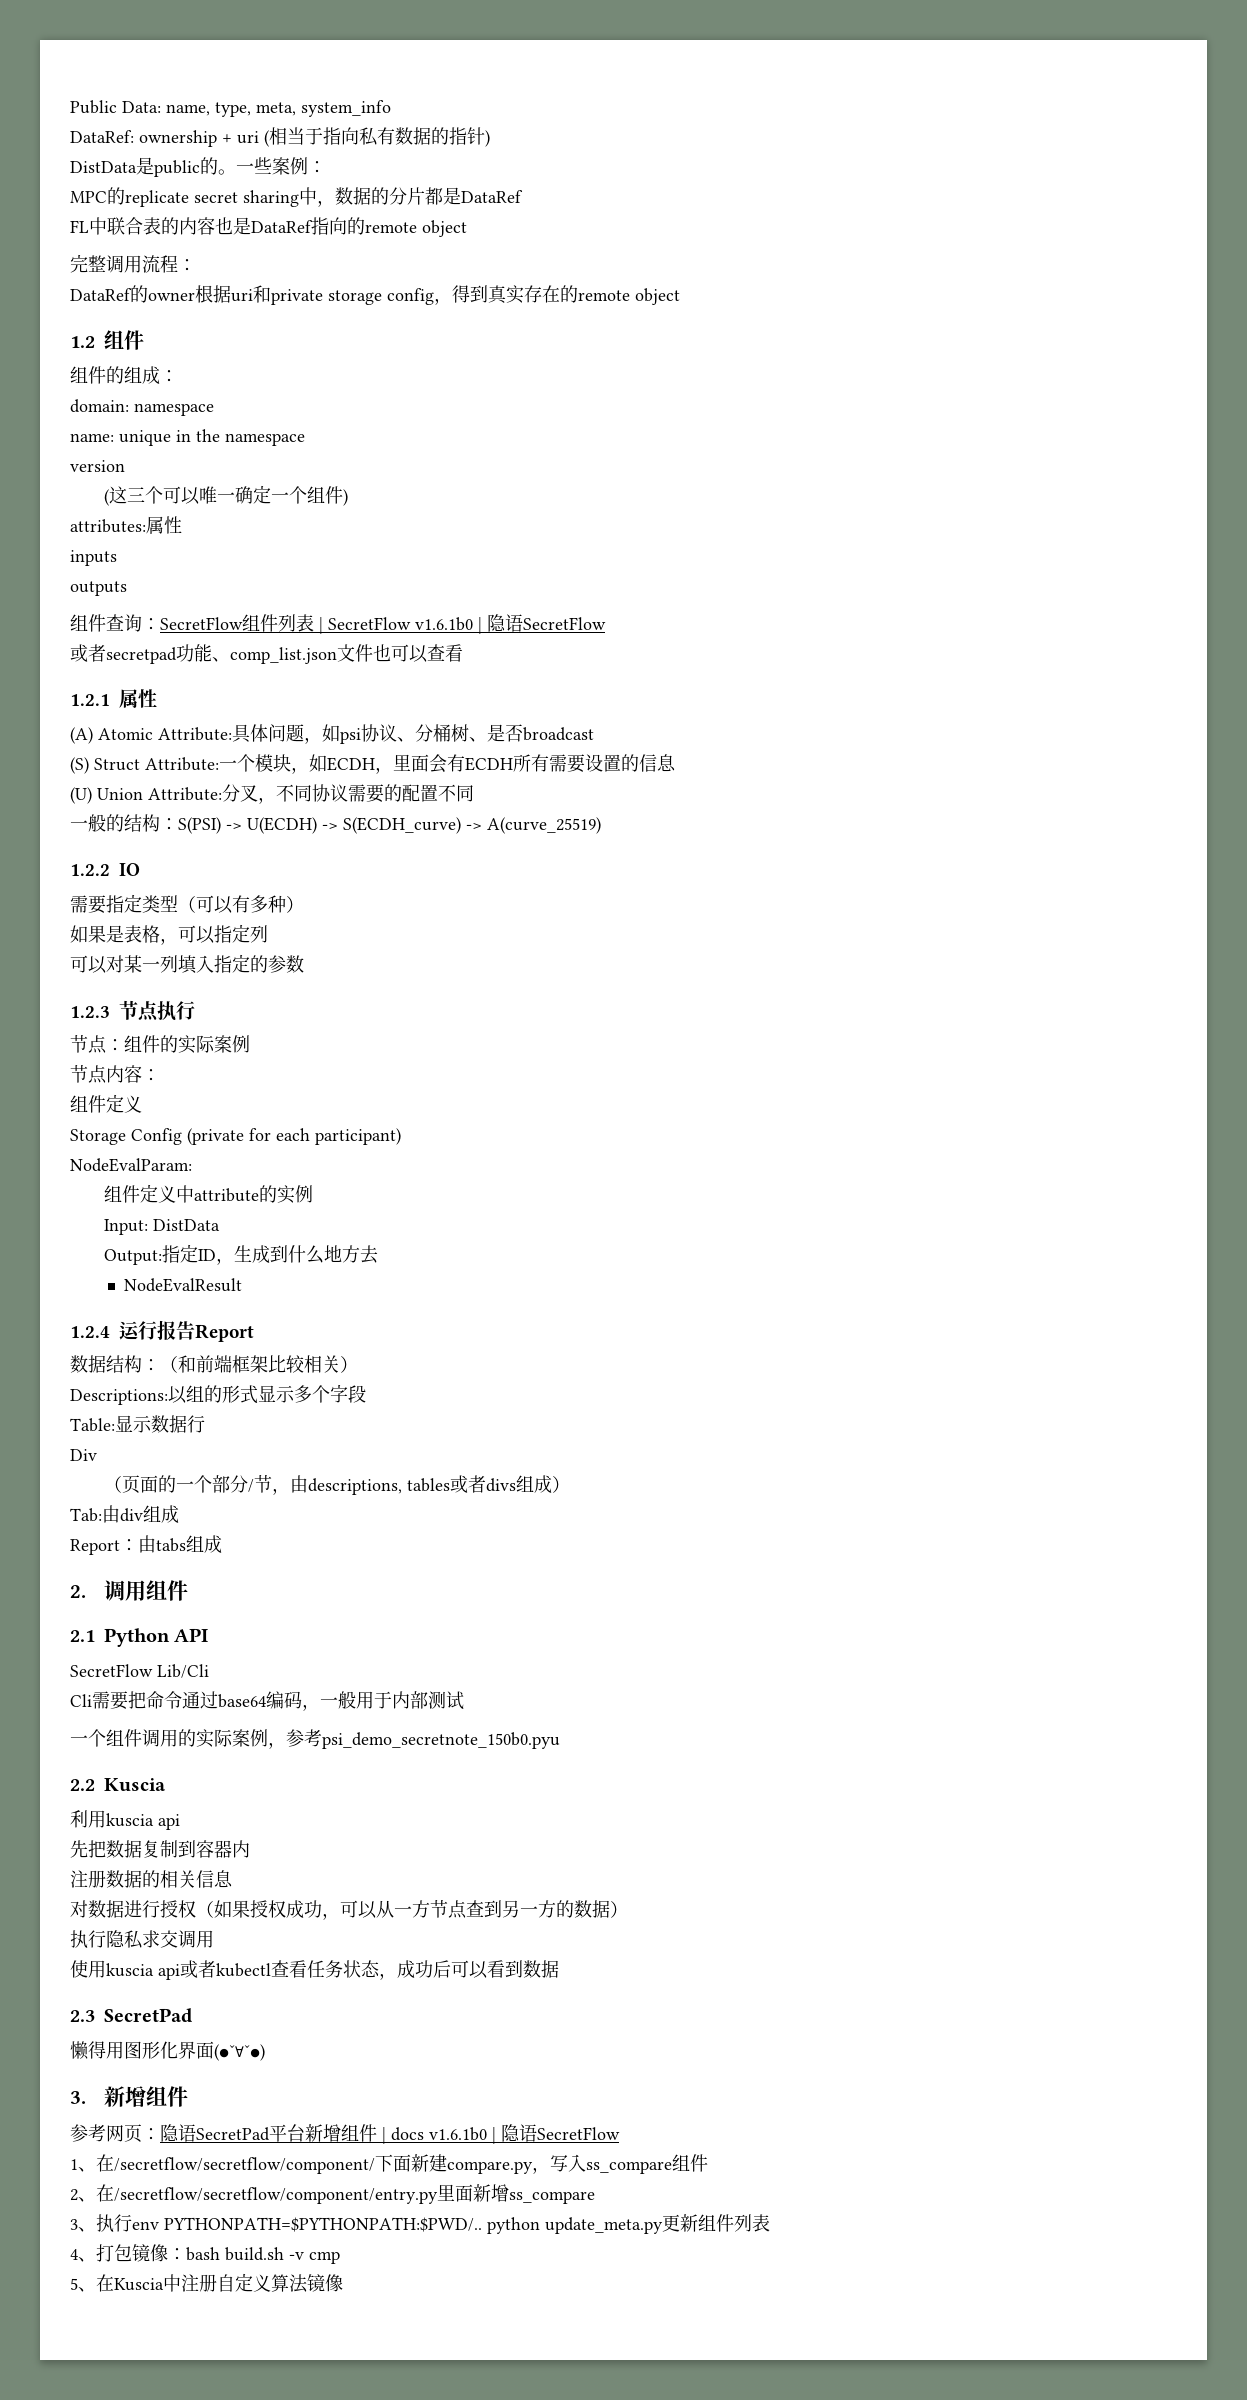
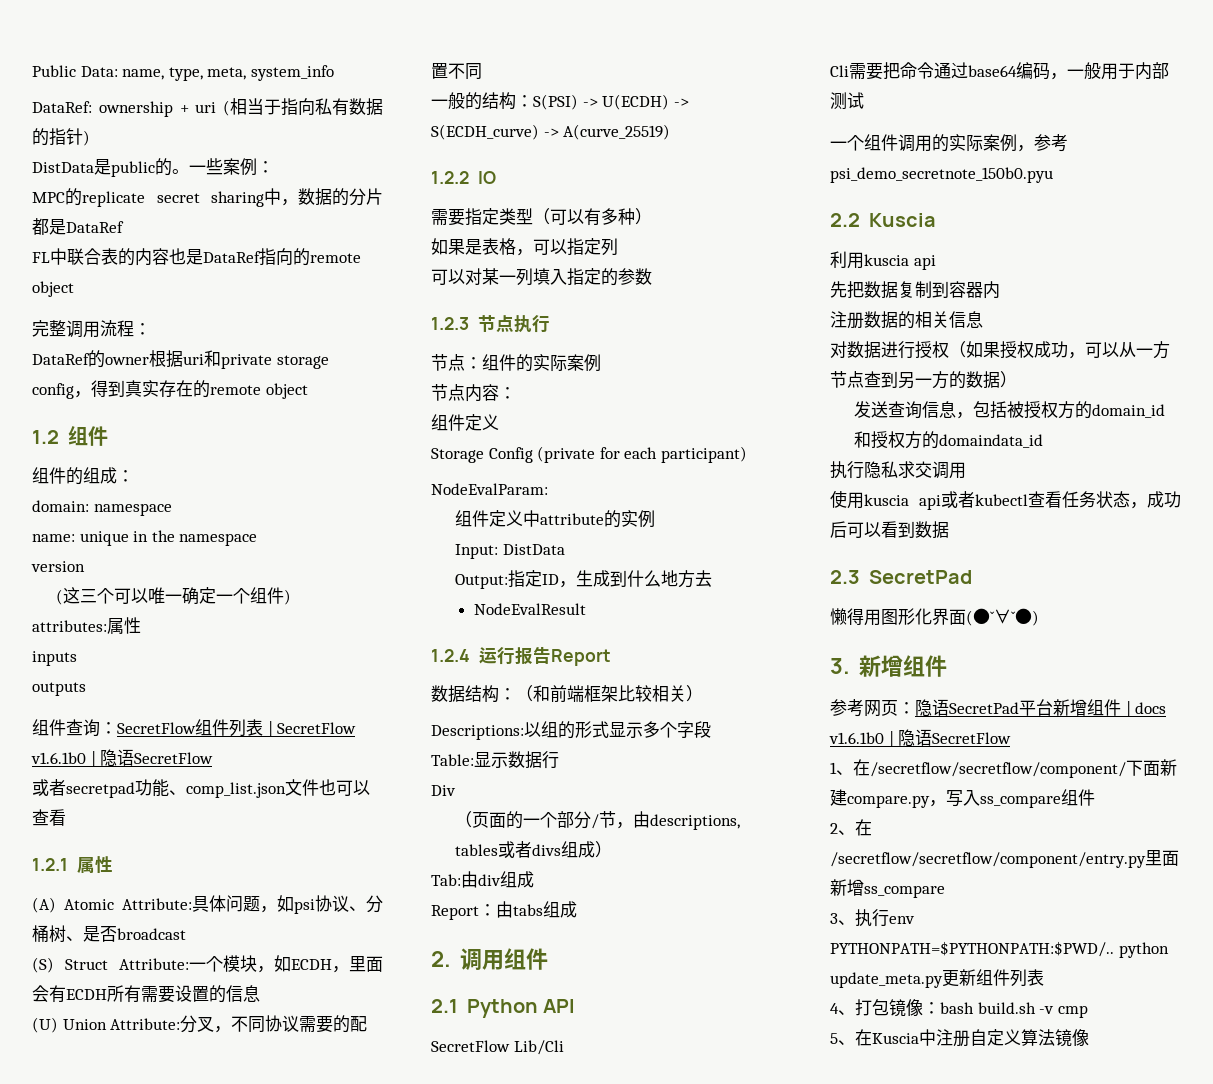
(628, 1909) none -> [854,401,1166,419] [854,431,1044,449] // 发送查询信息，包括被授权方的domain_id和授权方的domaindata_id

